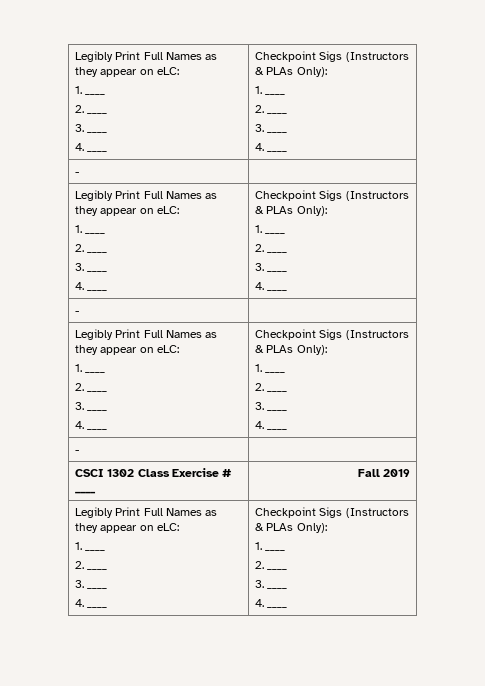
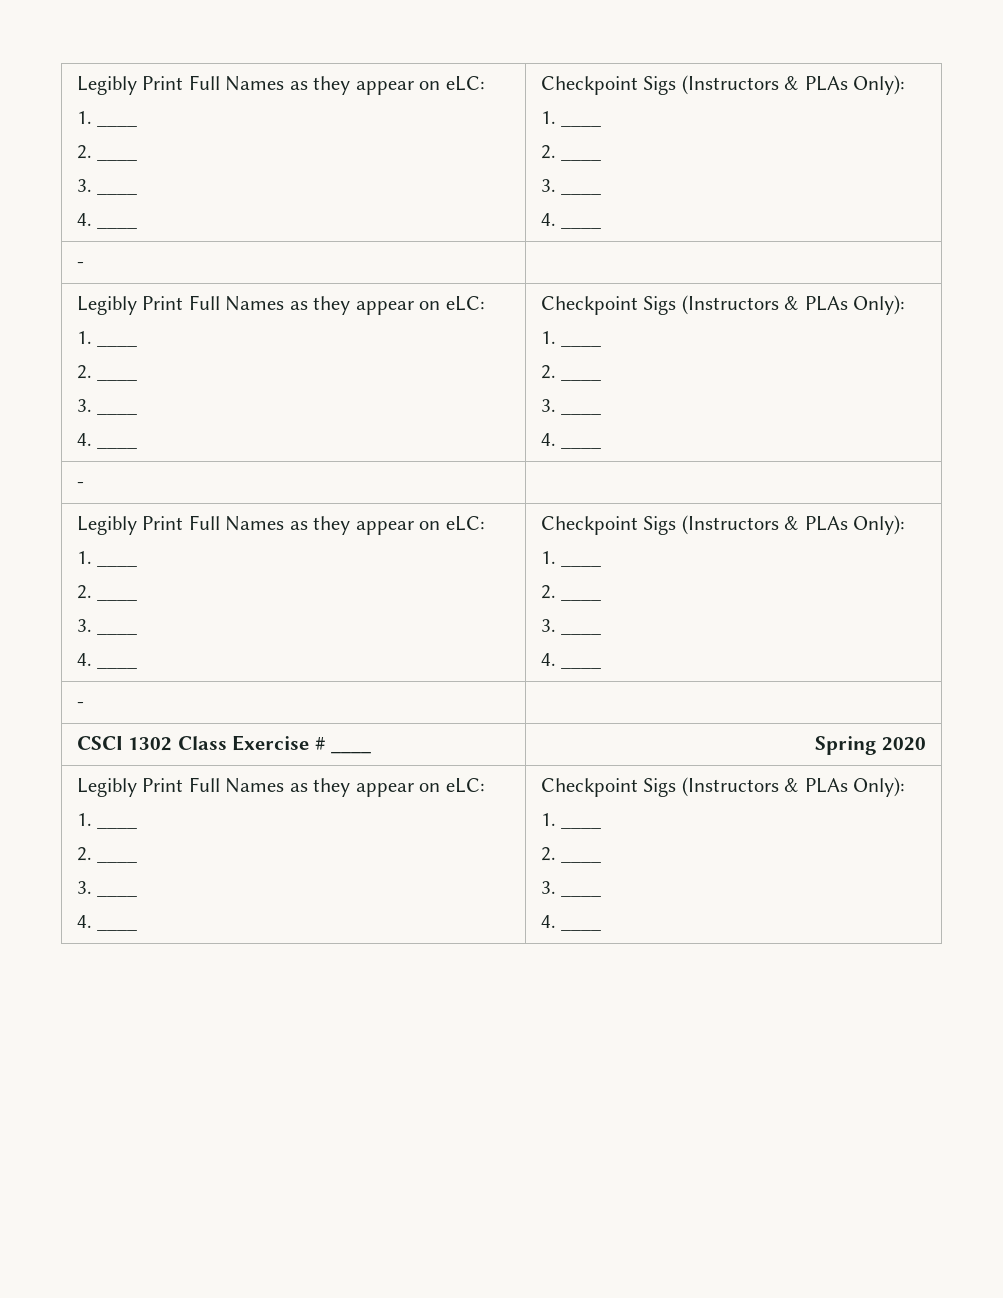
[357,469,410,477] Fall 2019 -> [814,736,927,755] Spring 2020

